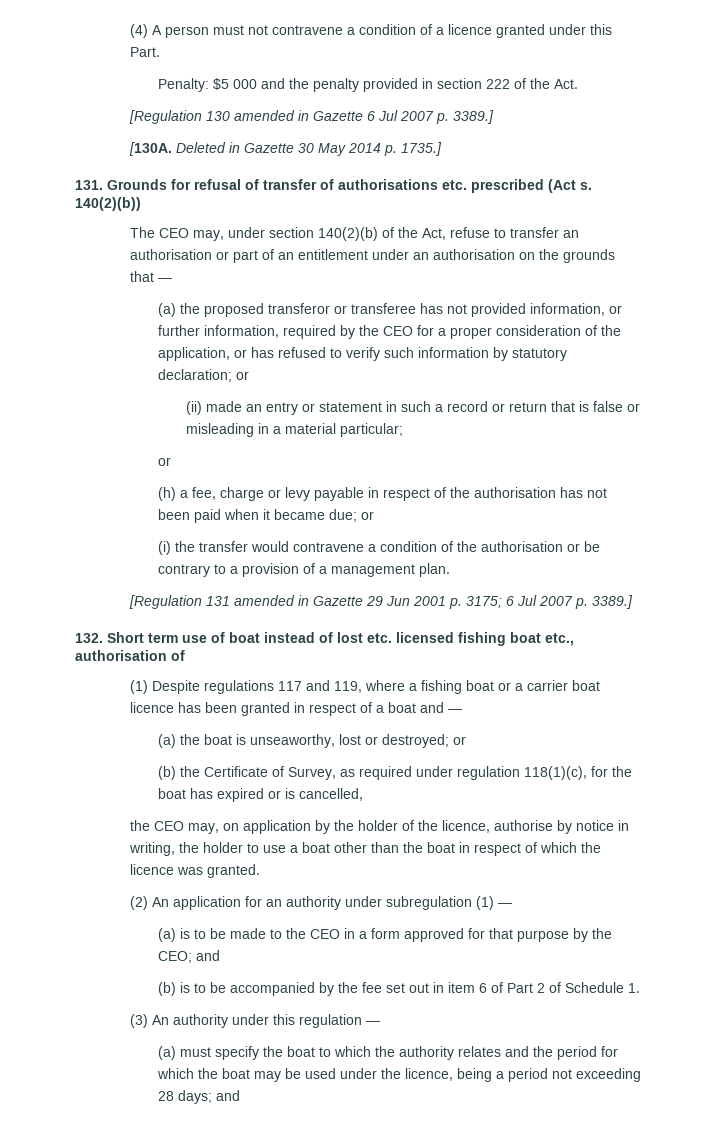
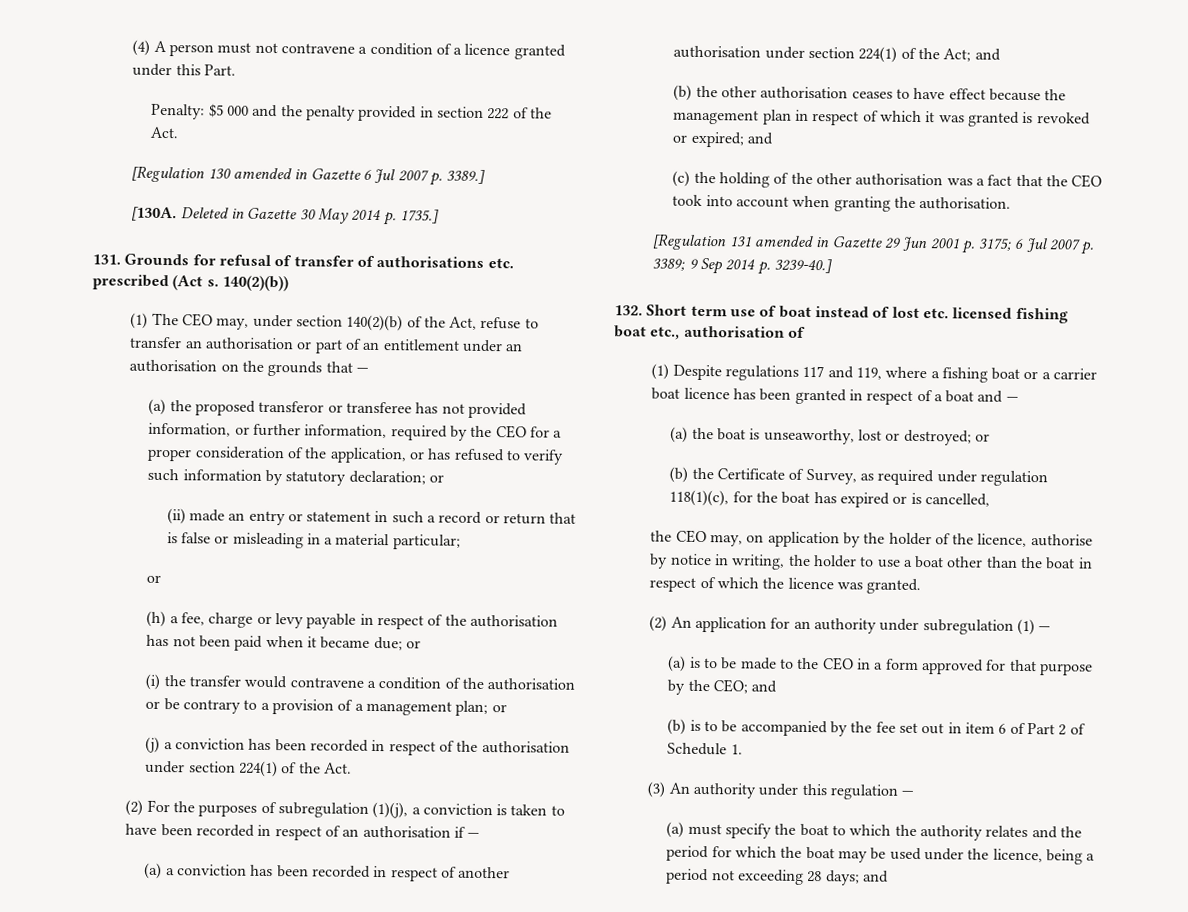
(141, 204) none -> [130,312,149,329] (1)
[419,563,451,577] plan. -> [455,700,507,717] [145,736,570,756] [145,760,353,778] [125,799,565,819] [125,823,481,841] [144,862,511,882] [673,45,1001,63] [673,84,1067,102] [673,109,1091,127] [672,131,774,148] [672,170,1103,188] [672,194,1012,212] plan; or // (j) a conviction has been recorded in respect of the authorisation under section 224(1) of the Act. // (2) For the purposes of subregulation (1)(j), a conviction is taken to have been recorded in respect of an authorisation if — // (a) a conviction has been recorded in respect of another authorisation under section 224(1) of the Act; and // (b) the other authorisation ceases to have effect because the management plan in respect of which it was granted is revoked or expired; and // (c) the holding of the other authorisation was a fact that the CEO took into account when granting the authorisation.
[592,595,634,609] 3389.] -> [652,257,832,275] 3389; 9 Sep 2014 p. 3239-40.]

